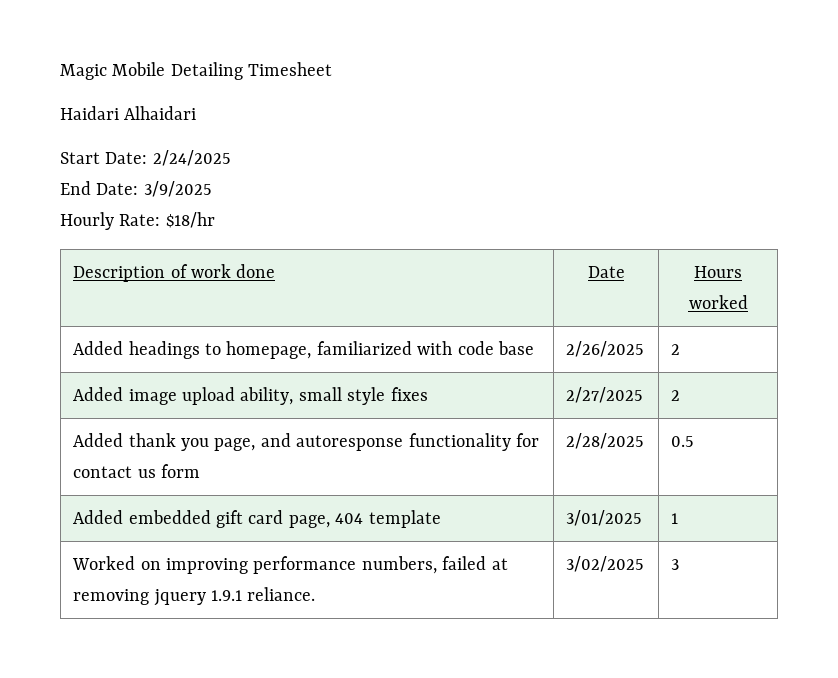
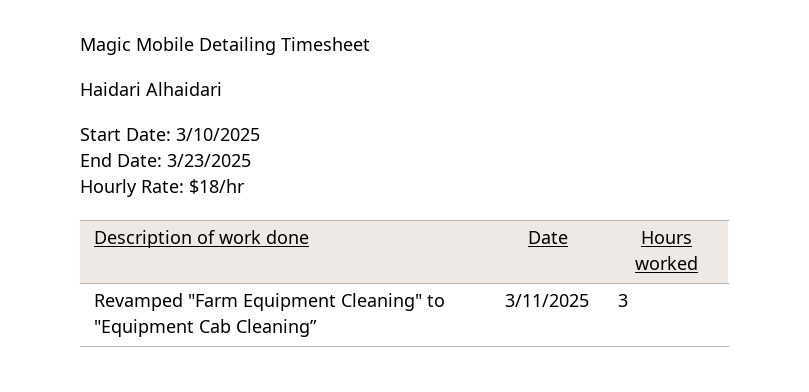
[152,150,231,166] 2/24/2025 -> [176,128,260,141] 3/10/2025
[143,181,212,197] 3/9/2025 -> [167,154,251,167] 3/23/2025
[73,341,534,359] [566,341,645,357] [671,344,681,355] [73,387,428,405] [566,387,644,403] [671,390,681,401] [73,433,539,451] [73,464,200,478] [566,433,645,449] [671,436,695,447] [73,510,441,528] [566,510,643,526] [671,513,679,524] [72,556,508,574] [73,587,316,606] [566,556,645,572] Added headings to homepage, familiarized with code base | 2/26/2025 | 2 // Added image upload ability, small style fixes | 2/27/2025 | 2 // Added thank you page, and autoresponse functionality for contact us form | 2/28/2025 | 0.5 // Added embedded gift card page, 404 template | 3/01/2025 | 1 // Worked on improving performance numbers, failed at removing jquery 1.9.1 reliance. | 3/02/2025 -> [93,293,445,311] [93,319,317,337] [504,294,589,307] Revamped "Farm Equipment Cleaning" to "Equipment Cab Cleaning” | 3/11/2025

